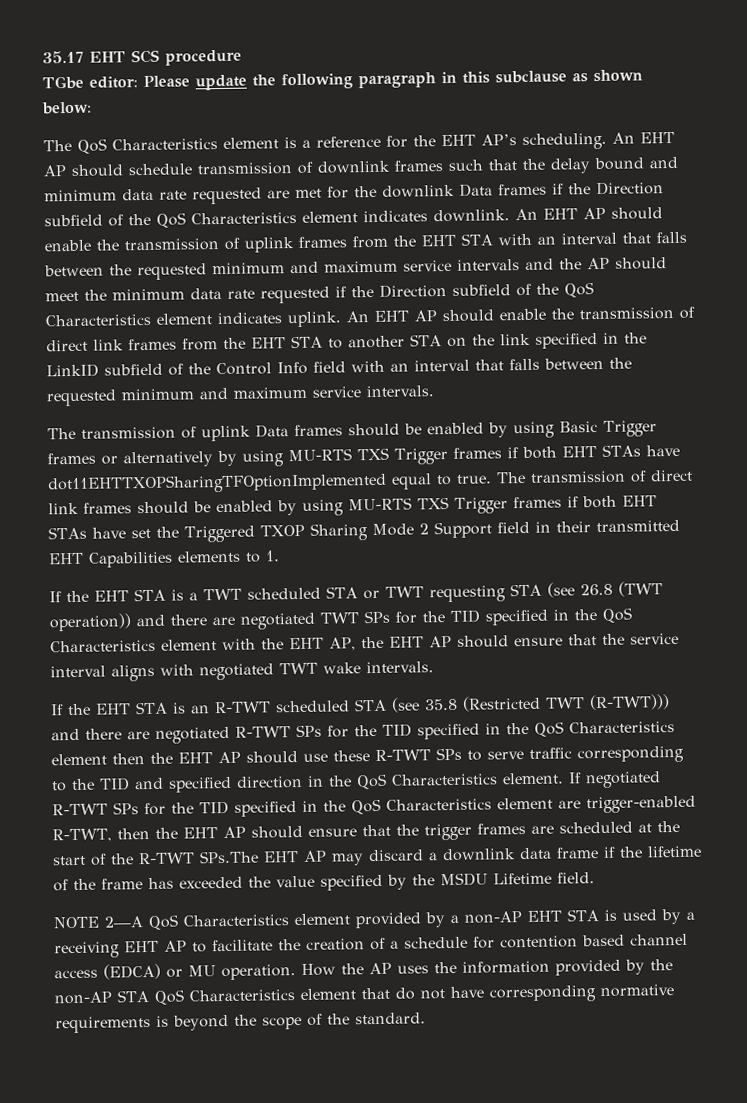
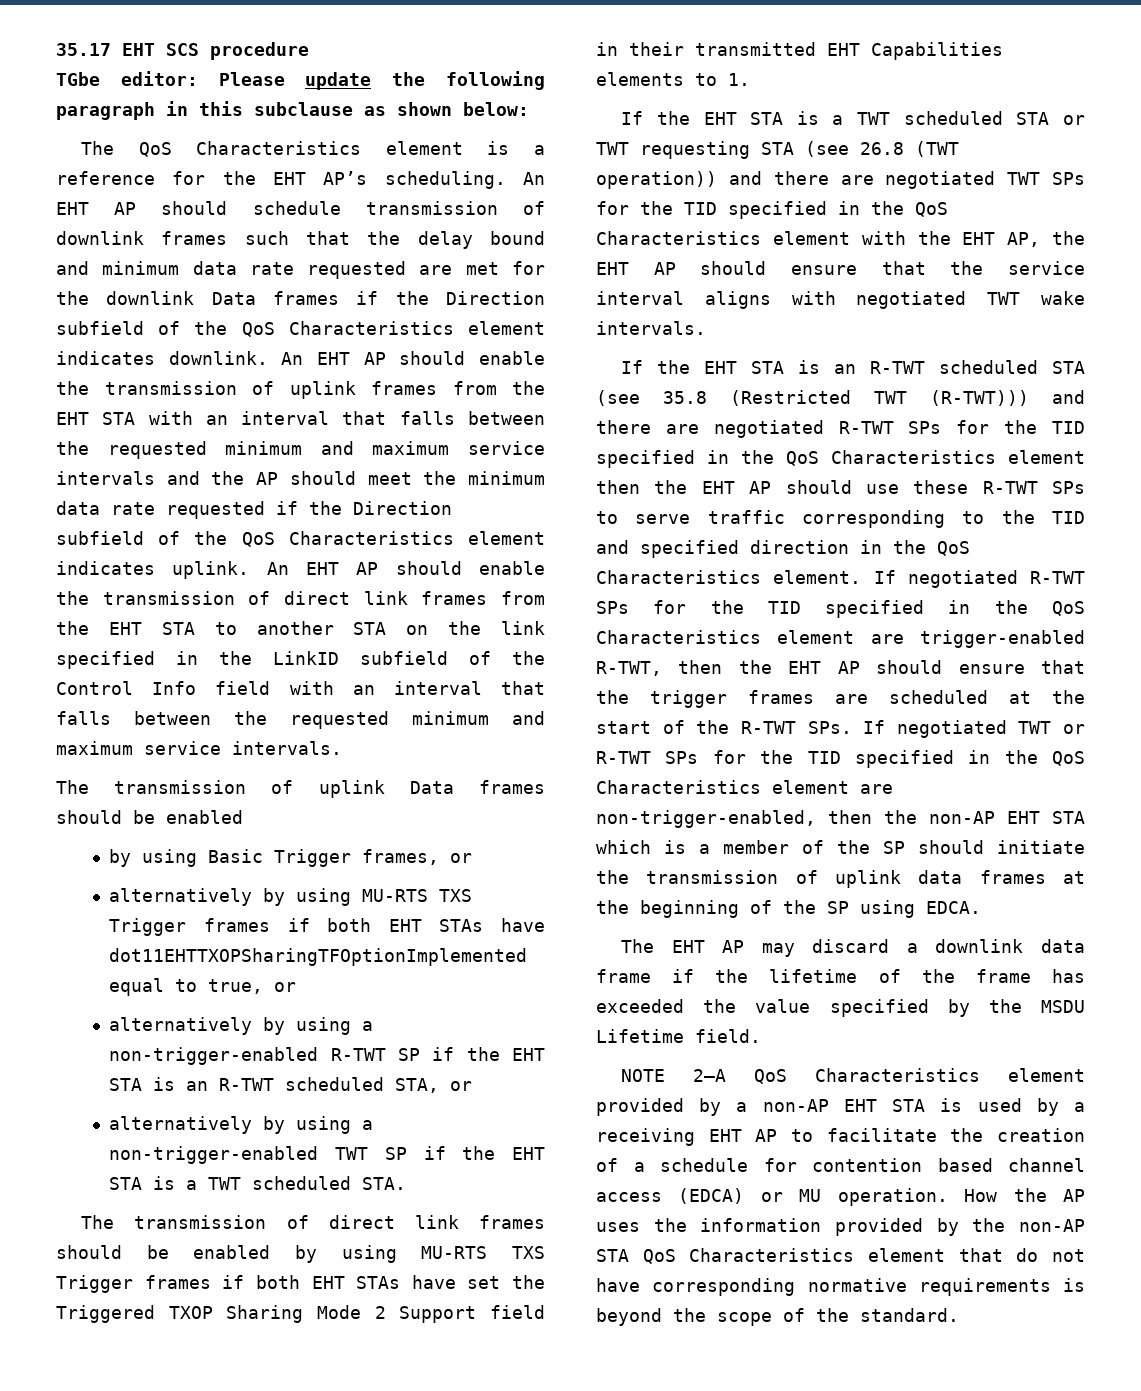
(484, 428) none -> (243, 817) //
[47,452,118,465] frames or -> [362,849,473,865] frames, or //
[456,474,492,484] true. -> [208,979,297,994] [109,1017,374,1035] [109,1047,545,1065] [109,1077,473,1093] [109,1116,374,1134] [109,1146,546,1164] [109,1176,407,1190] true, or // alternatively by using a non-trigger-enabled R-TWT SP if the EHT STA is an R-TWT scheduled STA, or // alternatively by using a non-trigger-enabled TWT SP if the EHT STA is a TWT scheduled STA. //
[199,850,259,864] SPs.The -> [807,720,1085,738] [596,750,1085,768] [596,780,893,794] [596,810,1085,828] [596,840,1085,854] [596,870,1085,888] [596,900,981,918] [621,939,655,953] SPs. If negotiated TWT or R-TWT SPs for the TID specified in the QoS Characteristics element are non-trigger-enabled, then the non-AP EHT STA which is a member of the SP should initiate the transmission of uplink data frames at the beginning of the SP using EDCA. // The

